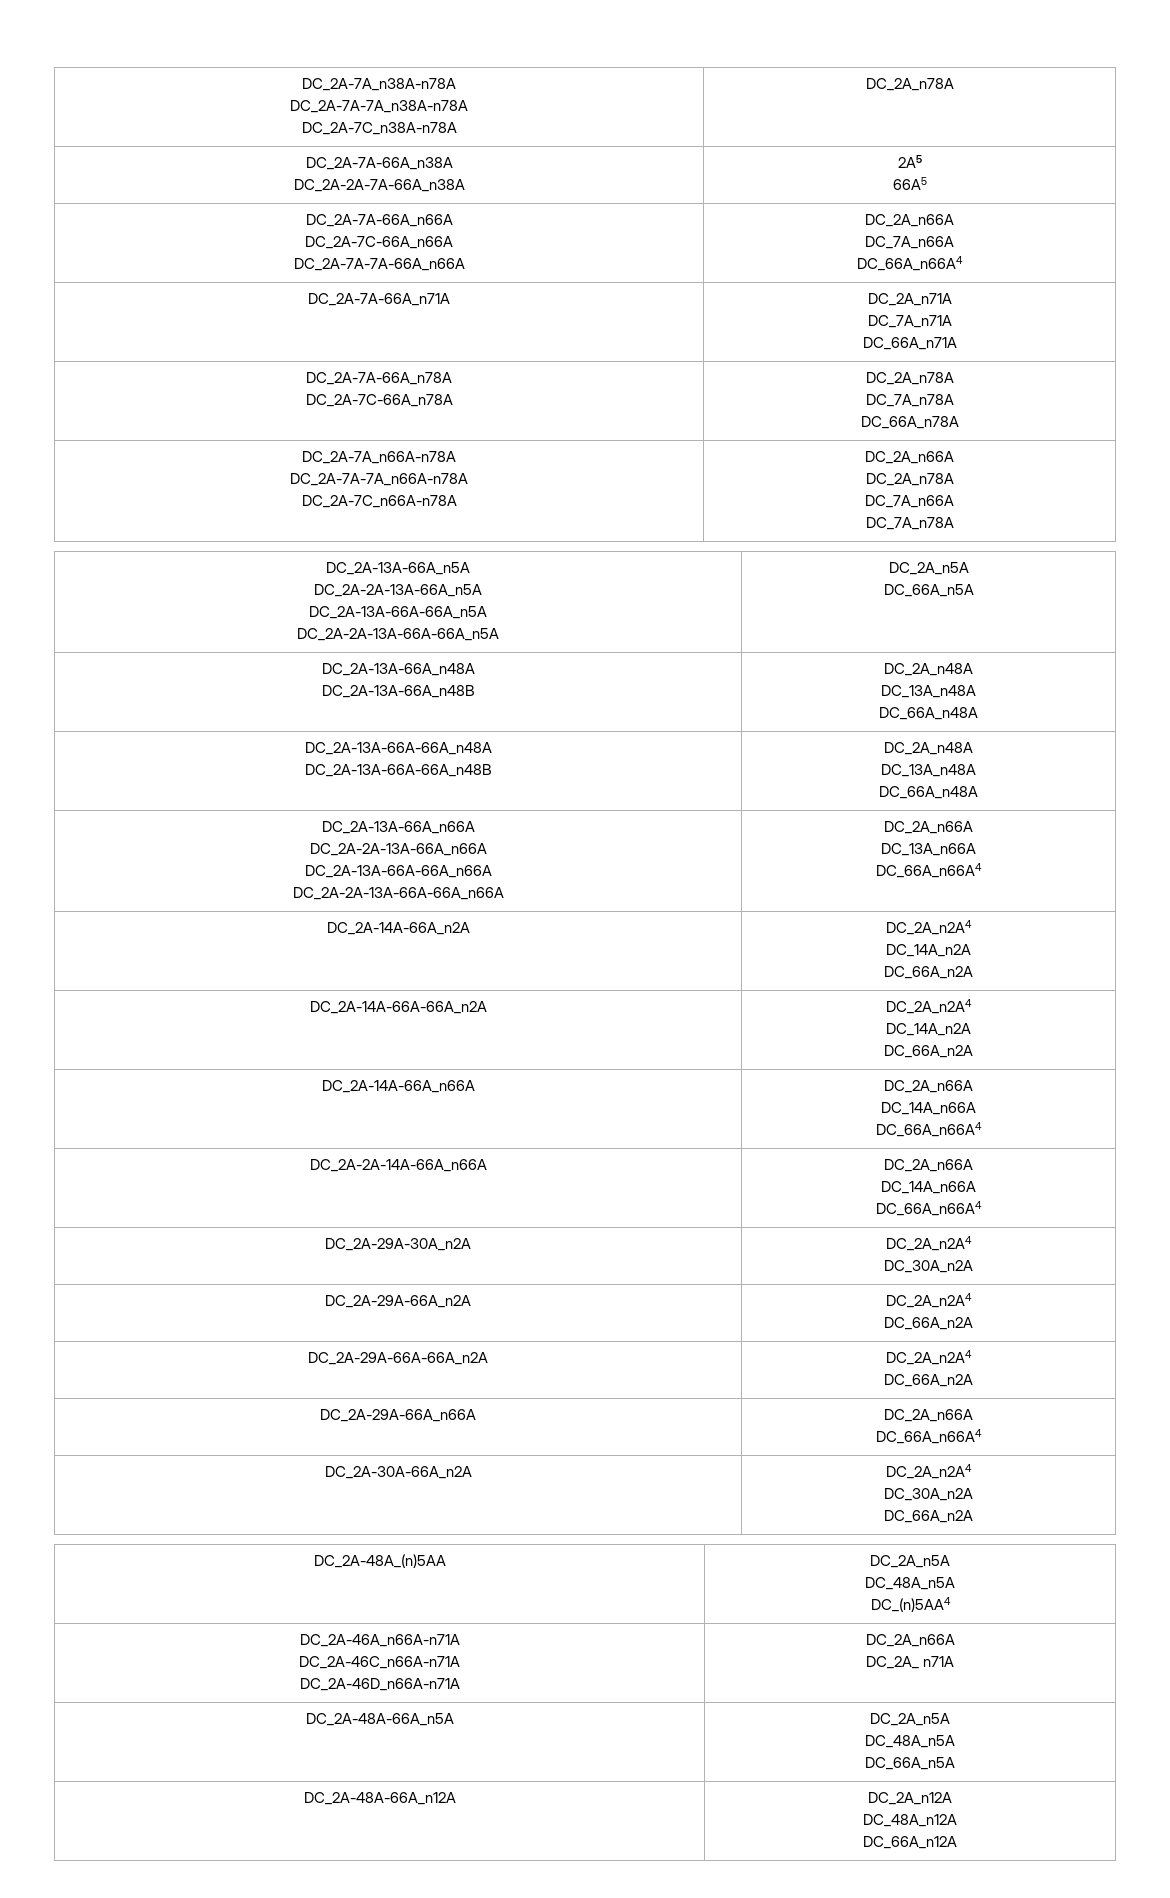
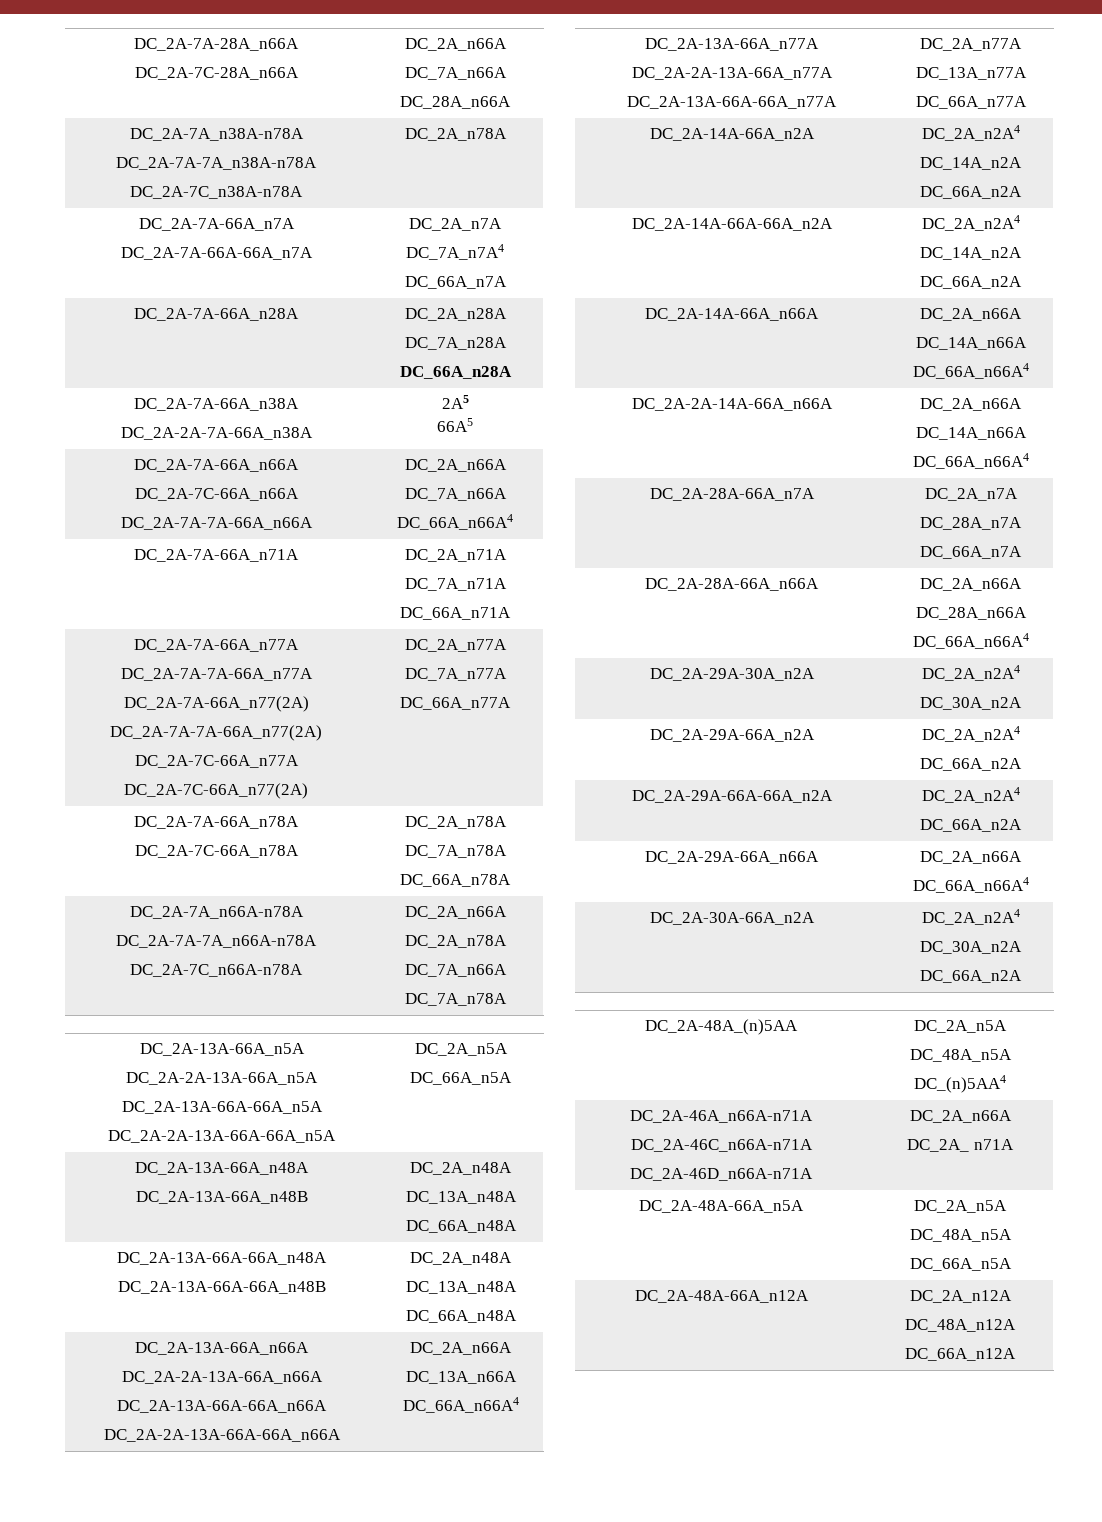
(302, 84) none -> [134,38,299,51] [134,67,299,80] [404,38,507,51] [404,67,507,80] [400,96,511,109] DC_2A-7A-28A_n66A // DC_2A-7C-28A_n66A | DC_2A_n66A // DC_7A_n66A // DC_28A_n66A //
(954, 84) none -> [138,218,295,231] [120,247,313,260] [409,218,502,231] [406,244,504,260] [404,276,507,289] [134,308,299,321] [404,308,507,321] [404,337,507,350] [399,366,512,379] // DC_2A-7A-66A_n7A // DC_2A-7A-66A-66A_n7A | DC_2A_n7A // DC_7A_n7A4 // DC_66A_n7A // DC_2A-7A-66A_n28A | DC_2A_n28A // DC_7A_n28A // DC_66A_n28A
(957, 343) none -> [134,639,299,652] [120,668,313,681] [123,696,309,712] [110,725,322,741] [134,755,299,768] [124,783,308,799] [404,639,507,652] [404,668,507,681] [400,697,511,710] // DC_2A-7A-66A_n77A // DC_2A-7A-7A-66A_n77A // DC_2A-7A-66A_n77(2A) // DC_2A-7A-7A-66A_n77(2A) // DC_2A-7C-66A_n77A // DC_2A-7C-66A_n77(2A) | DC_2A_n77A // DC_7A_n77A // DC_66A_n77A
(982, 870) none -> [645,38,819,51] [631,67,833,80] [627,96,837,109] [920,38,1022,51] [915,67,1027,80] [915,96,1027,109] // DC_2A-13A-66A_n77A // DC_2A-2A-13A-66A_n77A // DC_2A-13A-66A-66A_n77A | DC_2A_n77A // DC_13A_n77A // DC_66A_n77A
(982, 1208) none -> [649,488,815,501] [924,488,1018,501] [920,517,1022,530] [920,546,1022,559] [645,578,819,591] [920,578,1022,591] [915,607,1027,620] [912,633,1029,649] // DC_2A-28A-66A_n7A | DC_2A_n7A // DC_28A_n7A // DC_66A_n7A // DC_2A-28A-66A_n66A | DC_2A_n66A // DC_28A_n66A // DC_66A_n66A4

